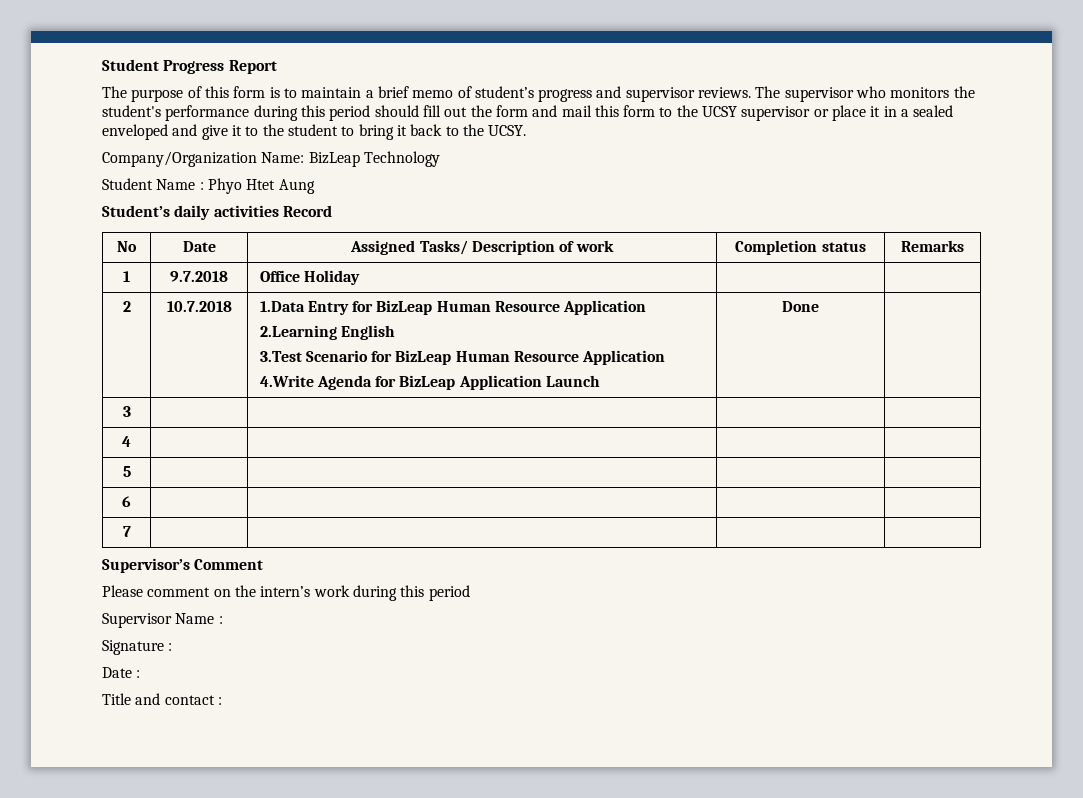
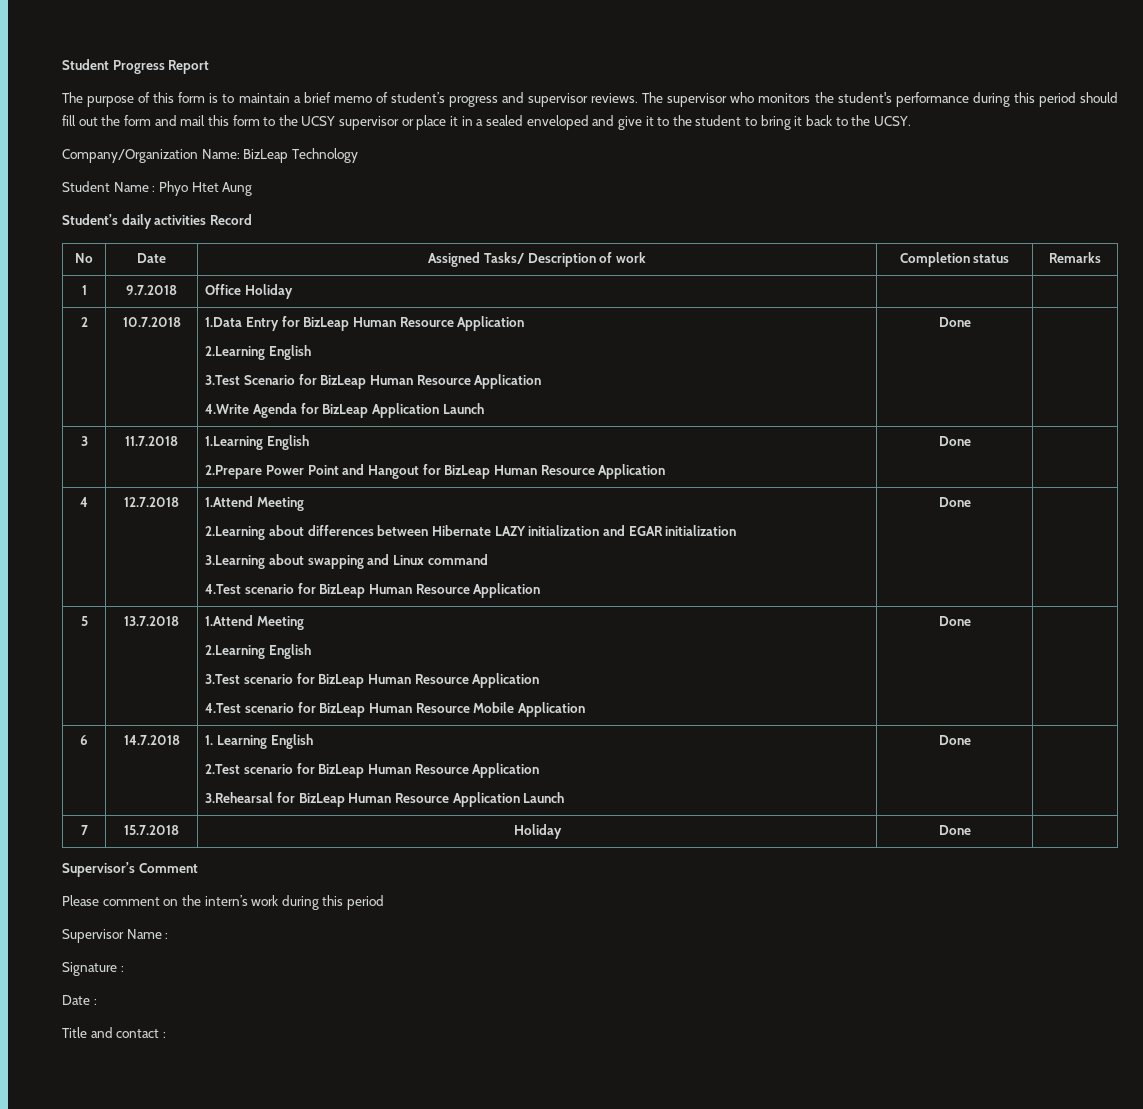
[122,436,131,447] [122,466,131,477] [122,496,131,507] [122,526,131,537] | | | // 4 | | | | // 5 | | | | // 6 | | | | // 7 | | | -> [125,436,178,446] [205,435,310,450] [205,464,666,479] [938,436,971,446] [80,497,88,507] [124,497,179,507] [205,496,305,511] [205,525,737,540] [205,554,488,569] [205,583,541,598] [938,497,971,507] [80,616,88,626] [124,616,179,626] [205,615,305,630] [205,644,312,659] [205,673,540,688] [205,702,585,717] [938,616,971,626] [80,735,88,745] [123,735,180,745] [205,734,313,749] [205,763,540,778] [205,792,565,807] [938,735,971,745] [80,825,88,835] [124,825,179,835] [513,824,562,839] [938,825,971,835] 11.7.2018 | 1.Learning English // 2.Prepare Power Point and Hangout for BizLeap Human Resource Application | Done | // 4 | 12.7.2018 | 1.Attend Meeting // 2.Learning about differences between Hibernate LAZY initialization and EGAR initialization // 3.Learning about swapping and Linux command // 4.Test scenario for BizLeap Human Resource Application | Done | // 5 | 13.7.2018 | 1.Attend Meeting // 2.Learning English // 3.Test scenario for BizLeap Human Resource Application // 4.Test scenario for BizLeap Human Resource Mobile Application | Done | // 6 | 14.7.2018 | 1. Learning English // 2.Test scenario for BizLeap Human Resource Application // 3.Rehearsal for BizLeap Human Resource Application Launch | Done | // 7 | 15.7.2018 | Holiday | Done

